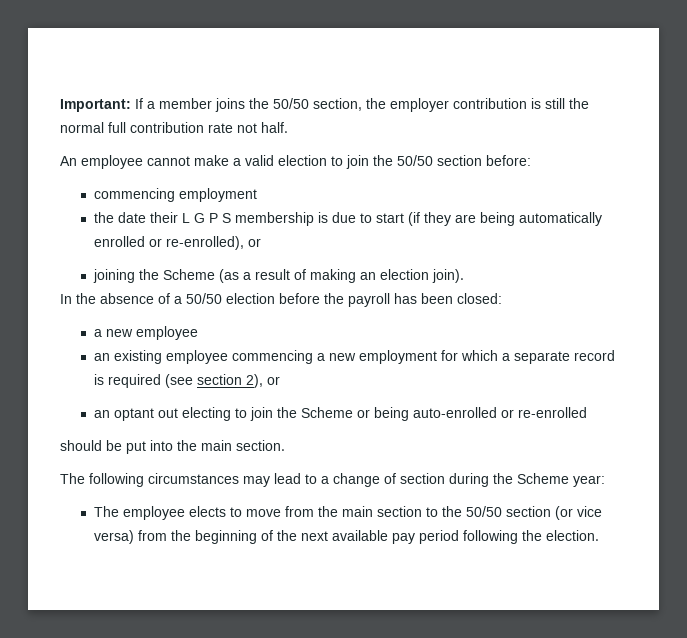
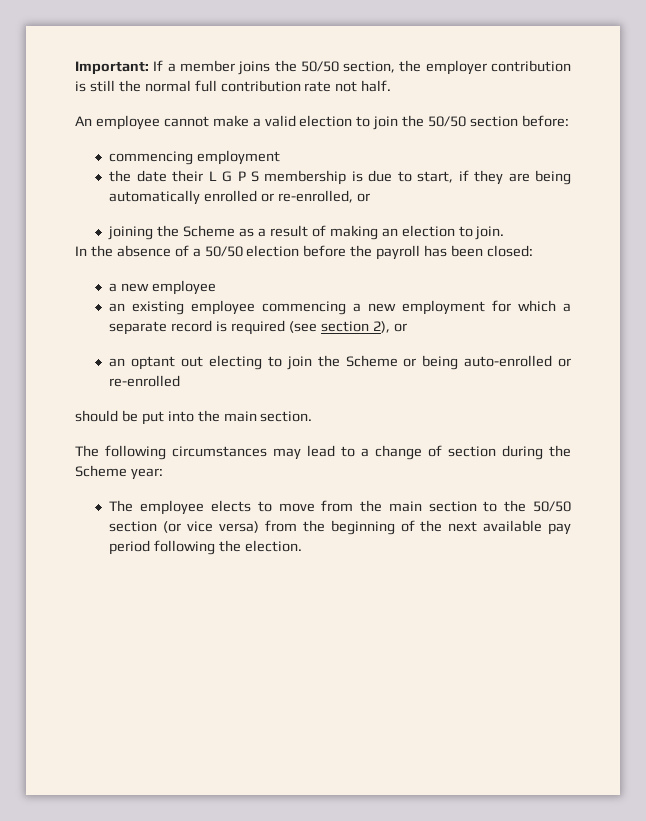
[375,212,420,226] start (if -> [417,170,469,183] start, if
[165,236,244,250] re-enrolled), -> [278,190,354,203] re-enrolled,
[218,269,239,283] (as -> [239,228,255,237] as
[431,269,464,283] join). -> [458,226,505,240] to join.

